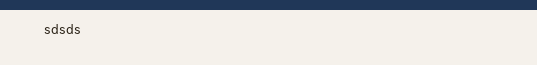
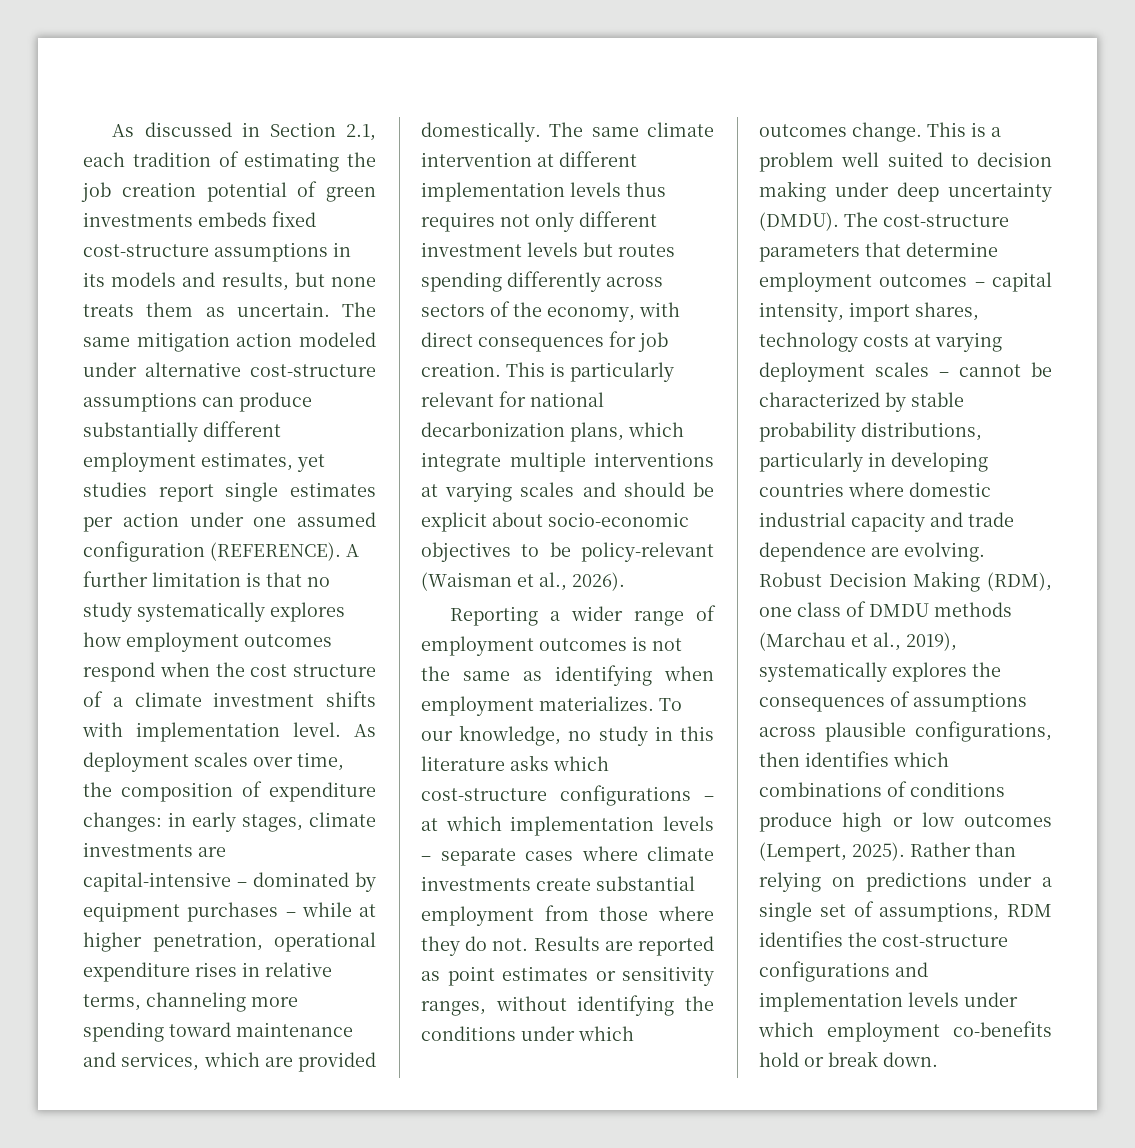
[44,24,81,34] sdsds -> [112,122,376,141] [83,151,376,172] [81,181,376,202] [83,211,316,227] [83,242,351,262] [83,272,376,291] [83,302,376,317] [83,332,376,352] [83,362,376,377] [83,392,312,412] [83,421,281,442] [83,452,325,472] [83,482,376,502] [83,512,376,532] [83,541,359,562] [83,571,330,587] [83,602,345,622] [83,632,332,652] [83,662,376,682] [83,691,376,707] [82,722,376,742] [83,752,344,772] [83,781,376,802] [83,812,376,832] [83,842,226,857] [83,872,376,892] [83,902,376,922] [83,932,376,952] [83,962,332,982] [83,992,298,1012] [83,1022,353,1042] [83,1052,376,1072] [421,122,714,142] [421,151,637,167] [421,182,666,202] [421,211,657,232] [421,242,675,257] [421,271,663,292] [421,301,680,322] [421,331,668,352] [421,362,674,382] [421,391,604,407] [421,422,684,442] [421,452,714,472] [421,482,714,502] [421,512,689,532] [421,542,714,562] [421,572,625,591] [450,605,716,626] [421,636,682,656] [421,665,714,686] [421,696,682,716] [421,725,714,746] [421,755,609,771] [421,785,714,806] [421,816,714,836] [421,846,714,866] [421,876,695,891] [421,905,714,926] [421,936,714,956] [421,966,714,986] [421,995,714,1016] [421,1026,634,1041] [759,122,1001,142] [759,152,1052,172] [759,181,1052,202] [759,212,1009,231] [759,242,998,262] [759,272,1052,292] [759,302,979,322] [759,332,1002,352] [759,362,1052,382] [759,392,964,412] [759,422,982,442] [759,452,988,472] [759,482,991,497] [759,512,1014,532] [759,542,985,562] [759,571,1052,592] [759,601,1012,617] [759,632,957,651] [759,662,1001,682] [759,691,1027,712] [759,721,1052,742] [759,751,949,767] [759,781,1005,797] [759,812,1052,832] [759,842,1016,862] [759,872,1052,892] [759,901,1052,922] [759,931,1008,947] [759,961,928,982] [759,992,1018,1012] [758,1021,1052,1042] [759,1051,938,1067] As discussed in Section 2.1, each tradition of estimating the job creation potential of green investments embeds fixed cost-structure assumptions in its models and results, but none treats them as uncertain. The same mitigation action modeled under alternative cost-structure assumptions can produce substantially different employment estimates, yet studies report single estimates per action under one assumed configuration (REFERENCE). A further limitation is that no study systematically explores how employment outcomes respond when the cost structure of a climate investment shifts with implementation level. As deployment scales over time, the composition of expenditure changes: in early stages, climate investments are capital-intensive – dominated by equipment purchases – while at higher penetration, operational expenditure rises in relative terms, channeling more spending toward maintenance and services, which are provided domestically. The same climate intervention at different implementation levels thus requires not only different investment levels but routes spending differently across sectors of the economy, with direct consequences for job creation. This is particularly relevant for national decarbonization plans, which integrate multiple interventions at varying scales and should be explicit about socio-economic objectives to be policy-relevant (Waisman et al., 2026). // Reporting a wider range of employment outcomes is not the same as identifying when employment materializes. To our knowledge, no study in this literature asks which cost-structure configurations – at which implementation levels – separate cases where climate investments create substantial employment from those where they do not. Results are reported as point estimates or sensitivity ranges, without identifying the conditions under which outcomes change. This is a problem well suited to decision making under deep uncertainty (DMDU). The cost-structure parameters that determine employment outcomes – capital intensity, import shares, technology costs at varying deployment scales – cannot be characterized by stable probability distributions, particularly in developing countries where domestic industrial capacity and trade dependence are evolving. Robust Decision Making (RDM), one class of DMDU methods (Marchau et al., 2019), systematically explores the consequences of assumptions across plausible configurations, then identifies which combinations of conditions produce high or low outcomes (Lempert, 2025). Rather than relying on predictions under a single set of assumptions, RDM identifies the cost-structure configurations and implementation levels under which employment co-benefits hold or break down.

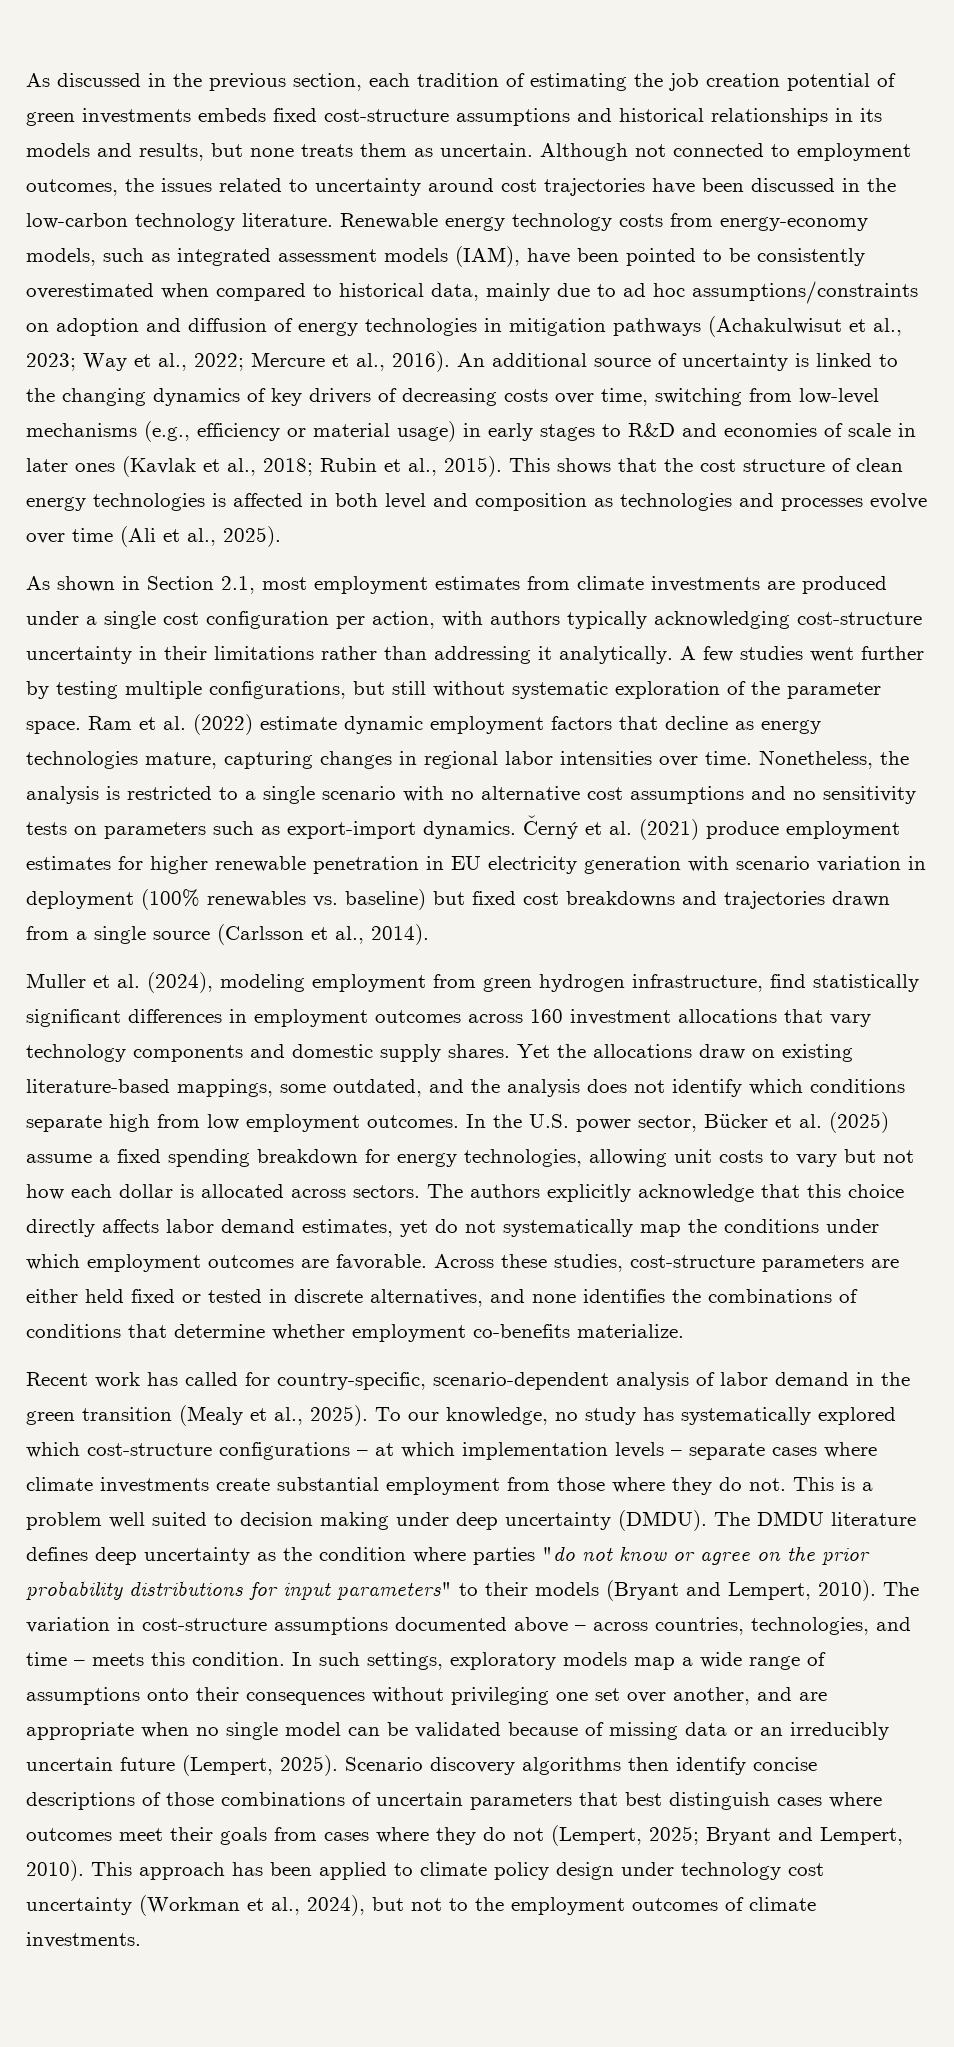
[269,122,376,141] Section 2.1, -> [173,73,362,91] the previous section,
(328, 252) none -> [577,108,828,126] and historical relationships
[342,302,376,317] [83,332,376,352] [83,362,376,377] [83,392,312,412] [83,421,281,442] [83,452,325,472] [83,482,376,502] [83,512,376,532] [83,541,359,562] [83,571,330,587] [83,602,345,622] [83,632,332,652] [83,662,376,682] [83,691,376,707] [82,722,376,742] [83,752,344,772] [83,781,376,802] [83,812,376,832] [83,842,226,857] [83,872,376,892] [83,902,376,922] [83,932,376,952] [83,962,332,982] [83,992,298,1012] [83,1022,353,1042] [83,1052,376,1072] [421,122,714,142] [421,151,637,167] [421,182,666,202] [421,211,657,232] [421,242,675,257] [421,271,663,292] [421,301,680,322] [421,331,668,352] [421,362,674,382] [421,391,604,407] [421,422,684,442] [421,452,714,472] [421,482,714,502] [421,512,689,532] [421,542,714,562] [421,572,625,591] [450,605,716,626] [421,636,682,656] [421,665,714,686] [421,696,654,716] The same mitigation action modeled under alternative cost-structure assumptions can produce substantially different employment estimates, yet studies report single estimates per action under one assumed configuration (REFERENCE). A further limitation is that no study systematically explores how employment outcomes respond when the cost structure of a climate investment shifts with implementation level. As deployment scales over time, the composition of expenditure changes: in early stages, climate investments are capital-intensive – dominated by equipment purchases – while at higher penetration, operational expenditure rises in relative terms, channeling more spending toward maintenance and services, which are provided domestically. The same climate intervention at different implementation levels thus requires not only different investment levels but routes spending differently across sectors of the economy, with direct consequences for job creation. This is particularly relevant for national decarbonization plans, which integrate multiple interventions at varying scales and should be explicit about socio-economic objectives to be policy-relevant (Waisman et al., 2026). // Reporting a wider range of employment outcomes is not the same as identifying when employment materializes. -> [540,143,911,161] [26,178,896,196] [26,213,868,231] [26,246,865,267] [26,281,918,304] [26,316,902,337] [26,351,898,372] [26,388,879,406] [26,421,916,442] [26,456,903,477] [26,493,927,511] [26,526,281,547] [26,576,887,594] [26,611,922,629] [26,646,924,664] [26,681,881,699] [26,714,821,735] [26,750,909,769] [26,786,916,804] [26,815,900,840] [26,856,926,874] [26,889,890,910] [26,924,429,945] [26,972,919,993] [26,1009,871,1027] [26,1044,853,1062] [26,1079,905,1097] [26,1112,889,1133] [26,1149,914,1167] [26,1184,904,1202] [26,1219,879,1237] [26,1254,899,1272] [26,1289,858,1307] [26,1324,684,1342] [26,1372,910,1390] [26,1405,368,1426] Although not connected to employment outcomes, the issues related to uncertainty around cost trajectories have been discussed in the low-carbon technology literature. Renewable energy technology costs from energy-economy models, such as integrated assessment models (IAM), have been pointed to be consistently overestimated when compared to historical data, mainly due to ad hoc assumptions/constraints on adoption and diffusion of energy technologies in mitigation pathways (Achakulwisut et al., 2023; Way et al., 2022; Mercure et al., 2016). An additional source of uncertainty is linked to the changing dynamics of key drivers of decreasing costs over time, switching from low-level mechanisms (e.g., efficiency or material usage) in early stages to R&D and economies of scale in later ones (Kavlak et al., 2018; Rubin et al., 2015). This shows that the cost structure of clean energy technologies is affected in both level and composition as technologies and processes evolve over time (Ali et al., 2025). // As shown in Section 2.1, most employment estimates from climate investments are produced under a single cost configuration per action, with authors typically acknowledging cost-structure uncertainty in their limitations rather than addressing it analytically. A few studies went further by testing multiple configurations, but still without systematic exploration of the parameter space. Ram et al. (2022) estimate dynamic employment factors that decline as energy technologies mature, capturing changes in regional labor intensities over time. Nonetheless, the analysis is restricted to a single scenario with no alternative cost assumptions and no sensitivity tests on parameters such as export-import dynamics. Černý et al. (2021) produce employment estimates for higher renewable penetration in EU electricity generation with scenario variation in deployment (100% renewables vs. baseline) but fixed cost breakdowns and trajectories drawn from a single source (Carlsson et al., 2014). // Muller et al. (2024), modeling employment from green hydrogen infrastructure, find statistically significant differences in employment outcomes across 160 investment allocations that vary technology components and domestic supply shares. Yet the allocations draw on existing literature-based mappings, some outdated, and the analysis does not identify which conditions separate high from low employment outcomes. In the U.S. power sector, Bücker et al. (2025) assume a fixed spending breakdown for energy technologies, allowing unit costs to vary but not how each dollar is allocated across sectors. The authors explicitly acknowledge that this choice directly affects labor demand estimates, yet do not systematically map the conditions under which employment outcomes are favorable. Across these studies, cost-structure parameters are either held fixed or tested in discrete alternatives, and none identifies the combinations of conditions that determine whether employment co-benefits materialize. // Recent work has called for country-specific, scenario-dependent analysis of labor demand in the green transition (Mealy et al., 2025).
[654,726,714,741] [421,755,549,771] in this literature asks -> [643,1407,896,1425] has systematically explored
[533,936,714,956] [421,966,714,986] [421,995,714,1016] [421,1026,634,1041] [759,122,922,142] Results are reported as point estimates or sensitivity ranges, without identifying the conditions under which outcomes change. -> (786, 1484) none
[883,214,1009,227] [759,242,998,262] [759,272,1052,292] [759,302,979,322] [759,332,1002,352] [759,362,1052,382] [759,392,964,412] [759,422,982,442] [759,452,988,472] [759,482,991,497] [759,512,1014,532] [759,542,985,562] [759,571,1052,592] [759,601,1012,617] [759,632,957,651] [759,662,1001,682] [759,691,1027,712] [759,721,1052,742] [759,751,949,767] [759,781,1005,797] [759,812,1052,832] [759,842,1016,862] [759,872,1052,892] [759,901,1052,922] [759,931,1008,947] [759,961,928,982] [759,992,1018,1012] [758,1021,1052,1042] [759,1051,938,1067] cost-structure parameters that determine employment outcomes – capital intensity, import shares, technology costs at varying deployment scales – cannot be characterized by stable probability distributions, particularly in developing countries where domestic industrial capacity and trade dependence are evolving. Robust Decision Making (RDM), one class of DMDU methods (Marchau et al., 2019), systematically explores the consequences of assumptions across plausible configurations, then identifies which combinations of conditions produce high or low outcomes (Lempert, 2025). Rather than relying on predictions under a single set of assumptions, RDM identifies the cost-structure configurations and implementation levels under which employment co-benefits hold or break down. -> [757,1511,916,1526] [26,1546,870,1565] [26,1580,919,1601] [26,1617,911,1635] [26,1652,826,1670] [26,1687,827,1705] [26,1722,889,1740] [26,1755,817,1776] [26,1792,882,1810] [26,1825,903,1846] [26,1860,824,1881] [26,1895,816,1916] [26,1932,141,1948] DMDU literature defines deep uncertainty as the condition where parties "do not know or agree on the prior probability distributions for input parameters" to their models (Bryant and Lempert, 2010). The variation in cost-structure assumptions documented above – across countries, technologies, and time – meets this condition. In such settings, exploratory models map a wide range of assumptions onto their consequences without privileging one set over another, and are appropriate when no single model can be validated because of missing data or an irreducibly uncertain future (Lempert, 2025). Scenario discovery algorithms then identify concise descriptions of those combinations of uncertain parameters that best distinguish cases where outcomes meet their goals from cases where they do not (Lempert, 2025; Bryant and Lempert, 2010). This approach has been applied to climate policy design under technology cost uncertainty (Workman et al., 2024), but not to the employment outcomes of climate investments.

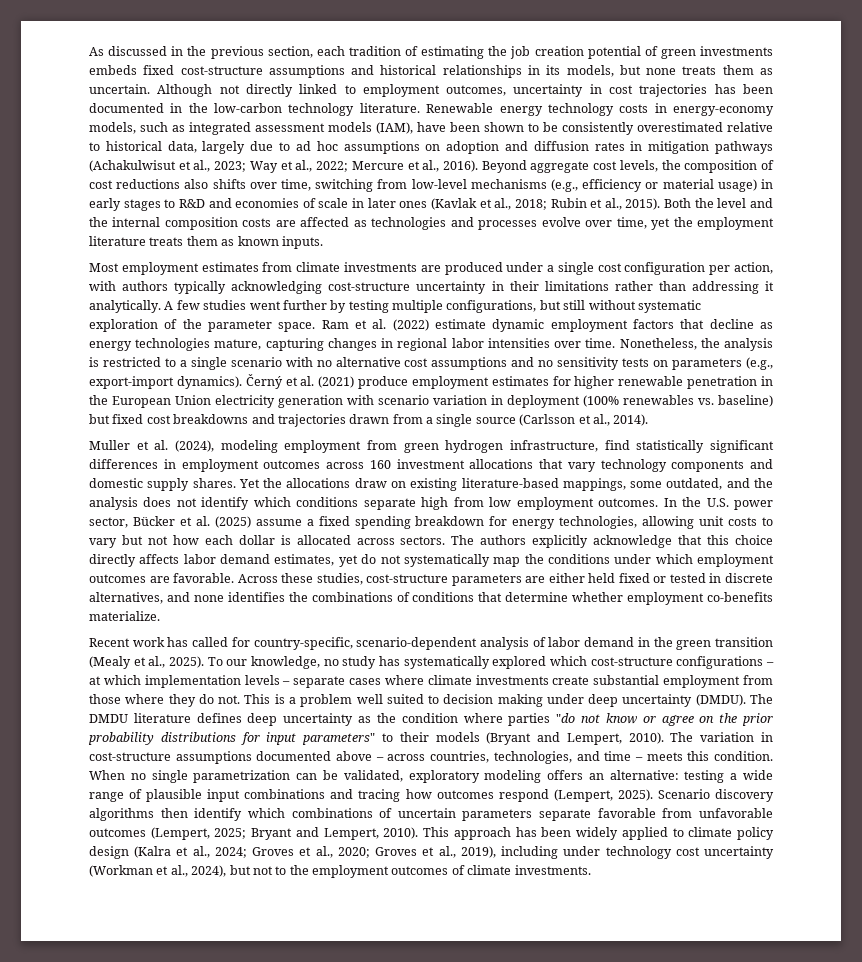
[26,143,204,161] models and results, -> [566,65,614,77] models,
[673,143,764,157] connected -> [245,84,338,97] directly linked
[125,178,835,196] the issues related to uncertainty around cost trajectories have been discussed -> [513,84,773,97] [89,103,164,113] uncertainty in cost trajectories has been documented
[670,213,713,227] from -> [654,103,667,113] in
[626,248,696,266] pointed -> [484,122,524,132] shown
[161,283,306,301] when compared -> [727,122,773,132] relative
[486,283,550,301] mainly -> [202,141,246,154] largely
[692,281,918,304] assumptions/constraints -> [343,141,420,154] assumptions
[274,318,477,336] of energy technologies -> [594,142,625,151] rates
[457,353,898,371] [26,388,548,406] An additional source of uncertainty is linked to the changing dynamics of key drivers of decreasing costs -> [481,160,774,173] [89,179,246,189] Beyond aggregate cost levels, the composition of cost reductions also shifts
[509,458,903,474] [26,493,587,511] This shows that the cost structure of clean energy technologies is affected in both level and composition -> [664,198,773,208] [89,217,350,230] Both the level and the internal composition costs are affected
[72,526,281,547] [26,576,307,594] time (Ali et al., 2025). // As shown in Section 2.1, most -> [616,217,774,230] [89,236,323,249] [89,263,119,272] time, yet the employment literature treats them as known inputs. // Most
[213,821,516,839] such as export-import dynamics. -> [746,357,774,370] [89,376,242,389] (e.g., export-import dynamics).
[451,856,481,870] EU -> [89,395,211,408] the European Union
[292,1652,826,1670] [26,1687,827,1705] [26,1722,889,1740] [26,1757,175,1771] In such settings, exploratory models map a wide range of assumptions onto their consequences without privileging one set over another, and are appropriate when no single model can be validated because of missing data or an irreducibly uncertain future -> [89,770,774,783] [89,789,549,802] When no single parametrization can be validated, exploratory modeling offers an alternative: testing a wide range of plausible input combinations and tracing how outcomes respond
[753,1757,817,1771] [26,1792,882,1810] [26,1827,544,1845] concise descriptions of those combinations of uncertain parameters that best distinguish cases where outcomes meet their goals from cases where they do not -> [247,808,773,821] [89,828,146,837] which combinations of uncertain parameters separate favorable from unfavorable outcomes
(312, 1869) none -> [576,827,619,840] widely
(614, 1871) none -> [134,846,559,859] (Kalra et al., 2024; Groves et al., 2020; Groves et al., 2019), including

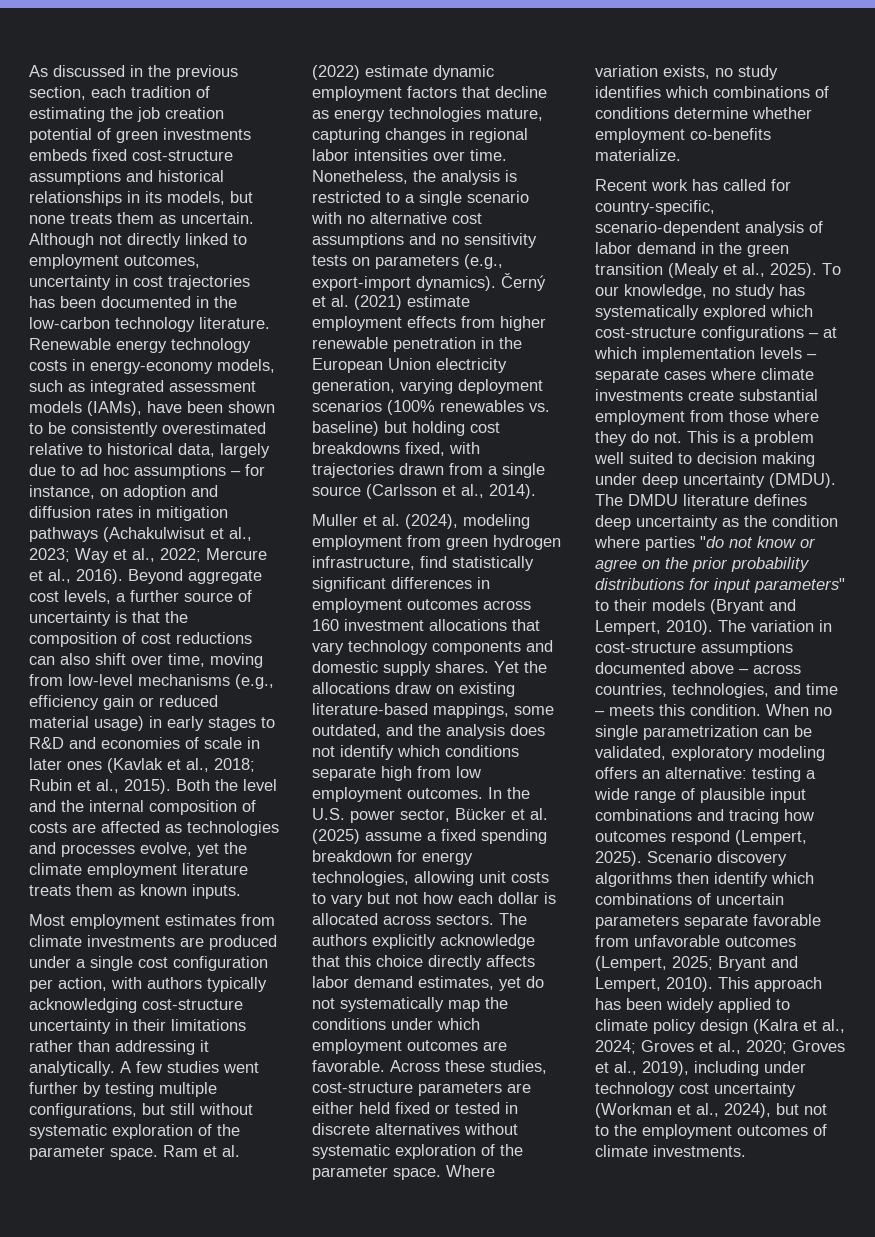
[376,122,413,134] (IAM), -> [87,401,142,416] (IAMs),
(420, 147) none -> [231,464,265,476] [29,485,95,499] – for instance,
(658, 166) none -> [116,590,252,602] [29,611,160,626] a further source of uncertainty is that
[184,179,374,192] also shifts over time, switching -> [29,653,263,668] can also shift over time, moving
[645,182,659,189] or -> [103,695,218,710] gain or reduced
(238, 223) none -> [242,800,256,812] of
[541,217,647,229] evolve over time, -> [140,842,192,856] evolve,
(693, 222) none -> [29,863,82,875] climate
[358,376,571,389] produce employment estimates for -> [407,295,470,307] [312,316,495,331] estimate employment effects from
[278,395,580,408] generation with scenario variation in deployment -> [312,379,543,394] [312,400,382,412] generation, varying deployment scenarios
[112,414,144,424] fixed -> [412,421,465,436] holding
[251,414,275,424] and -> [405,442,480,456] fixed, with
[89,592,308,604] alternatives, and none identifies the -> [375,1123,518,1135] [312,1144,523,1159] [312,1165,495,1180] [595,65,778,80] [595,86,708,98] alternatives without systematic exploration of the parameter space. Where variation exists, no study identifies which
[478,592,503,602] that -> (669, 113) none

